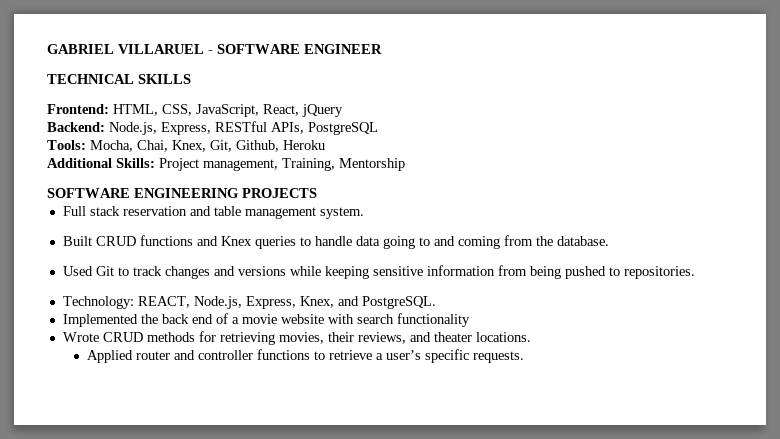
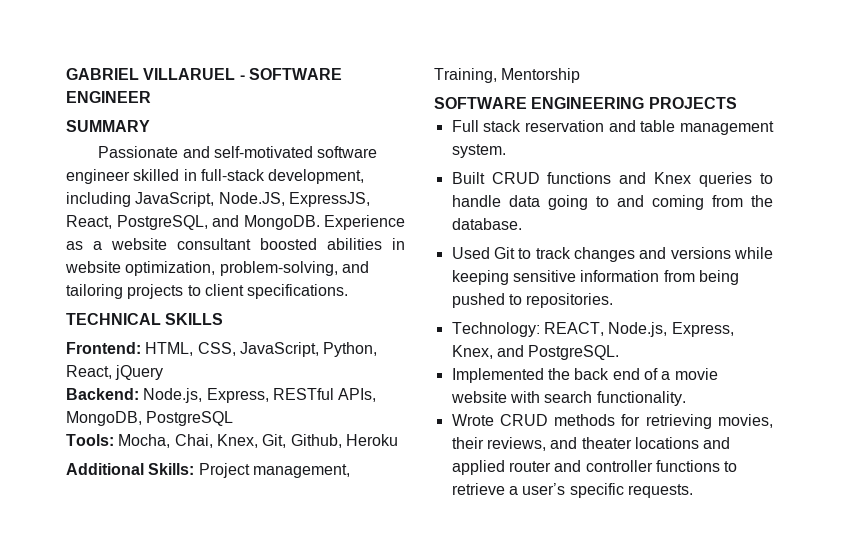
(382, 49) none -> [66,120,150,132] [98,146,378,158] [66,169,365,184] [66,192,370,207] [66,215,405,230] [66,238,405,250] [65,261,369,276] [66,284,349,299] // SUMMARY // Passionate and self-motivated software engineer skilled in full-stack development, including JavaScript, Node.JS, ExpressJS, React, PostgreSQL, and MongoDB. Experience as a website consultant boosted abilities in website optimization, problem-solving, and tailoring projects to client specifications.
(259, 110) none -> [323,342,378,357] Python,
(304, 128) none -> [66,411,142,426] MongoDB,
[396,313,470,327] functionality -> [596,391,686,406] functionality.
[475,332,531,342] [86,350,133,363] locations. // Applied -> [634,437,731,449] [451,460,505,475] locations and applied

